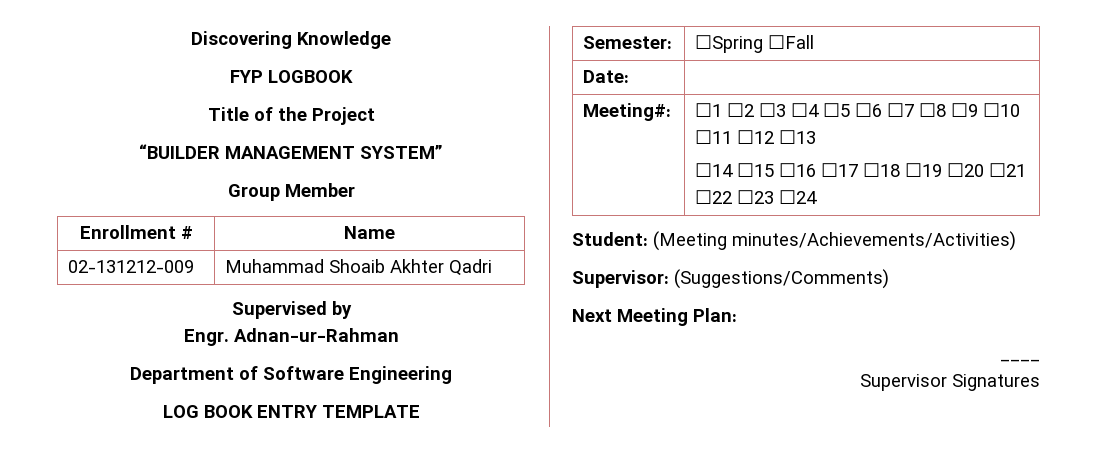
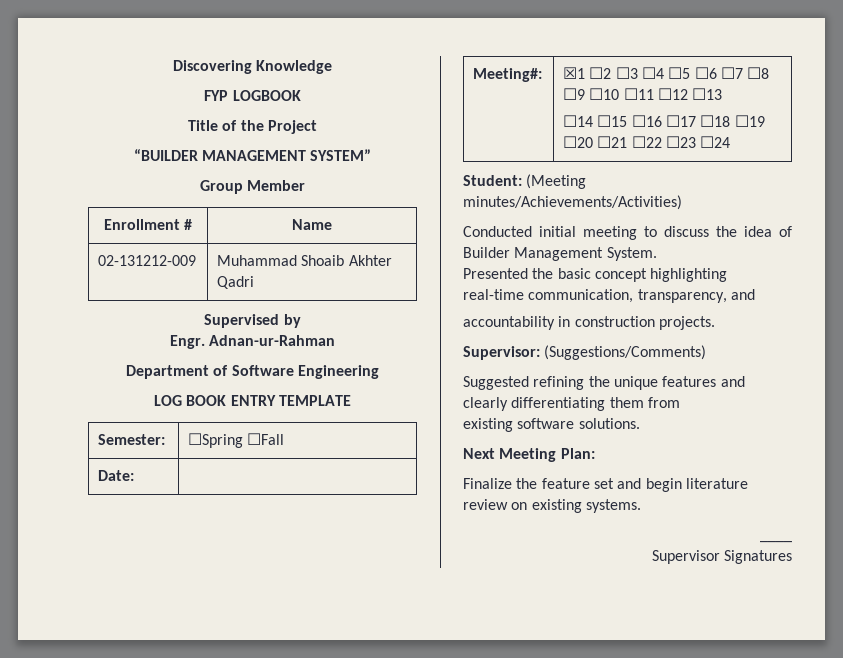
[695,103,723,117] ☐1 -> [563,67,586,79] ☒1
[572,269,889,289] [572,308,737,326] Supervisor: (Suggestions/Comments) // Next Meeting Plan: -> [463,226,792,240] [463,247,657,261] [463,268,728,282] [463,289,755,303] [463,316,715,330] [463,345,707,360] [463,376,745,390] [463,397,680,411] [463,418,640,432] [463,448,595,462] [463,478,748,492] [463,499,641,513] Conducted initial meeting to discuss the idea of Builder Management System. // Presented the basic concept highlighting real-time communication, transparency, and // accountability in construction projects. // Supervisor: (Suggestions/Comments) // Suggested refining the unique features and clearly differentiating them from // existing software solutions. // Next Meeting Plan: // Finalize the feature set and begin literature review on existing systems.

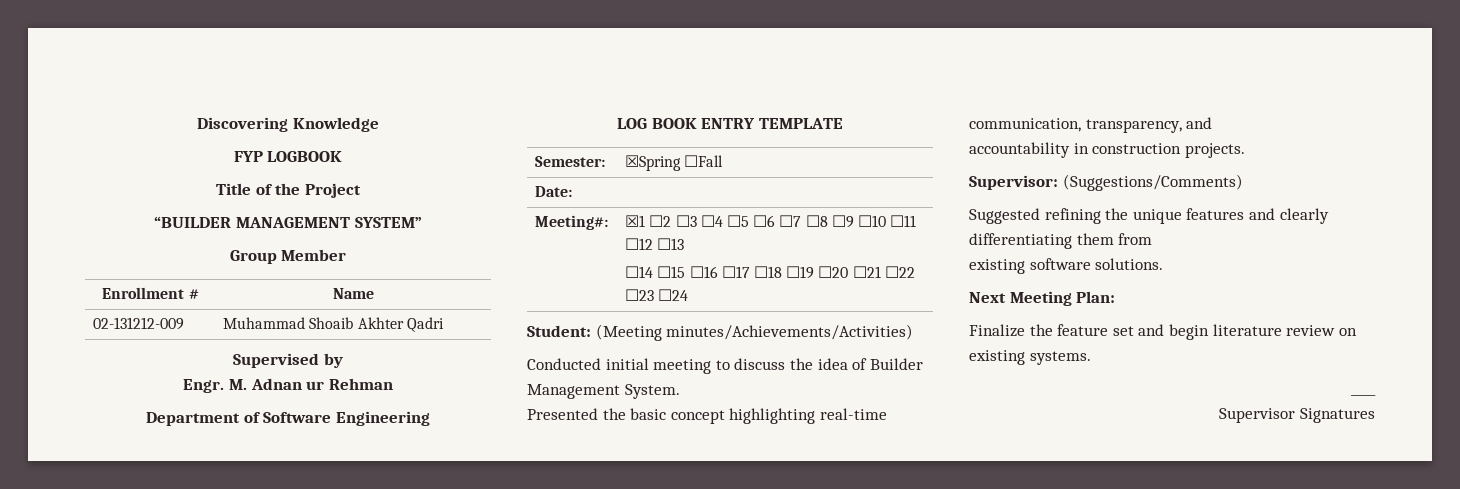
[209,335,336,346] Adnan-ur-Rahman -> [228,378,393,390] M. Adnan ur Rehman
[188,433,244,448] ☐Spring -> [625,155,682,171] ☒Spring

